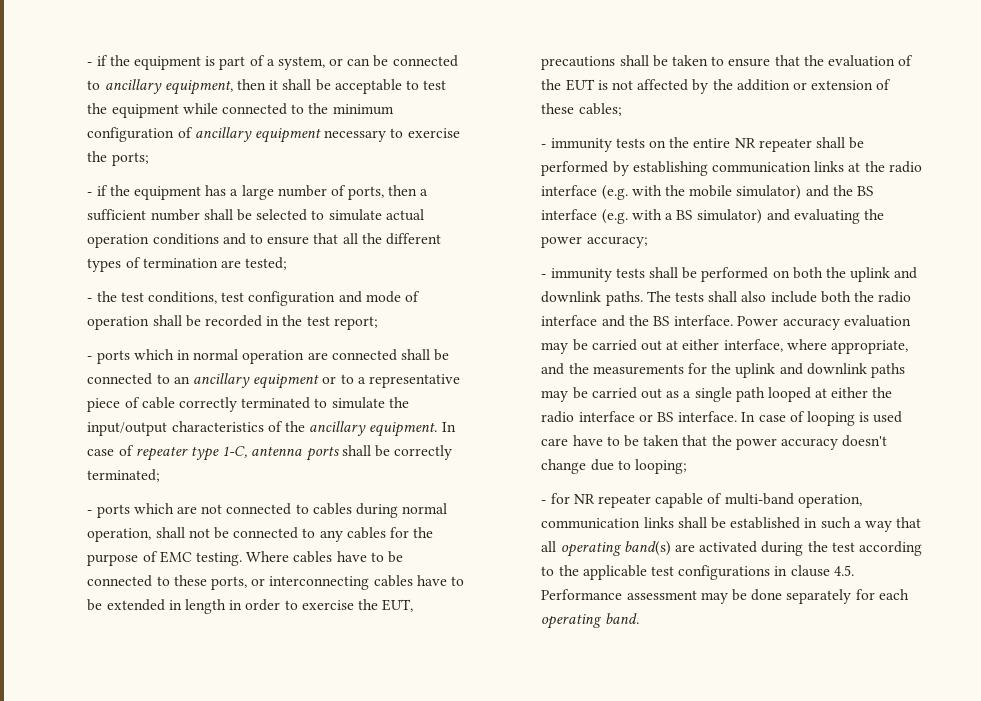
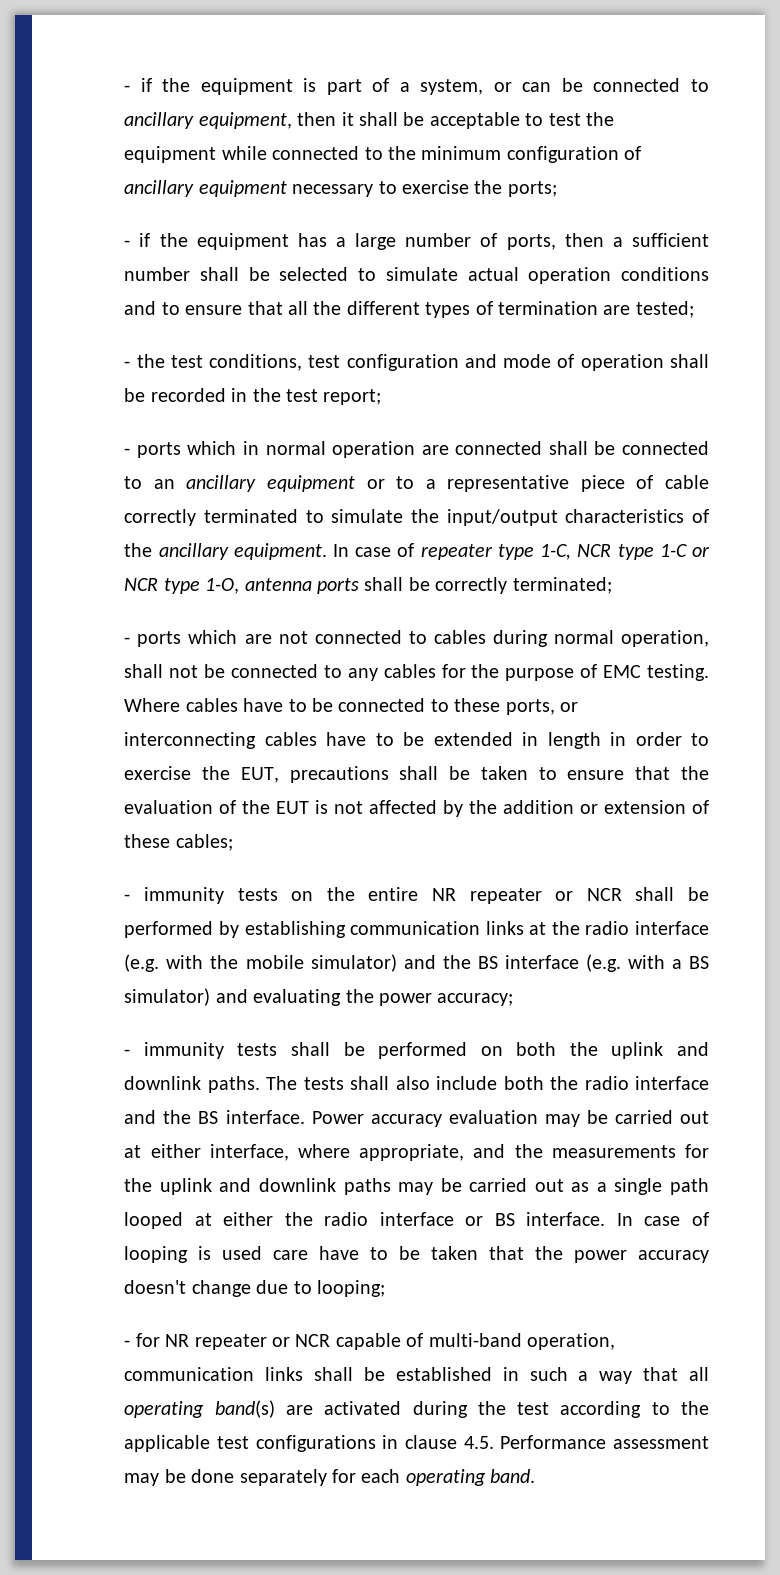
(248, 452) none -> [577,544,711,560] [124,578,240,594] NCR type 1-C or NCR type 1-O,
(812, 145) none -> [555,888,622,901] or NCR
(651, 501) none -> [271,1334,331,1347] or NCR

